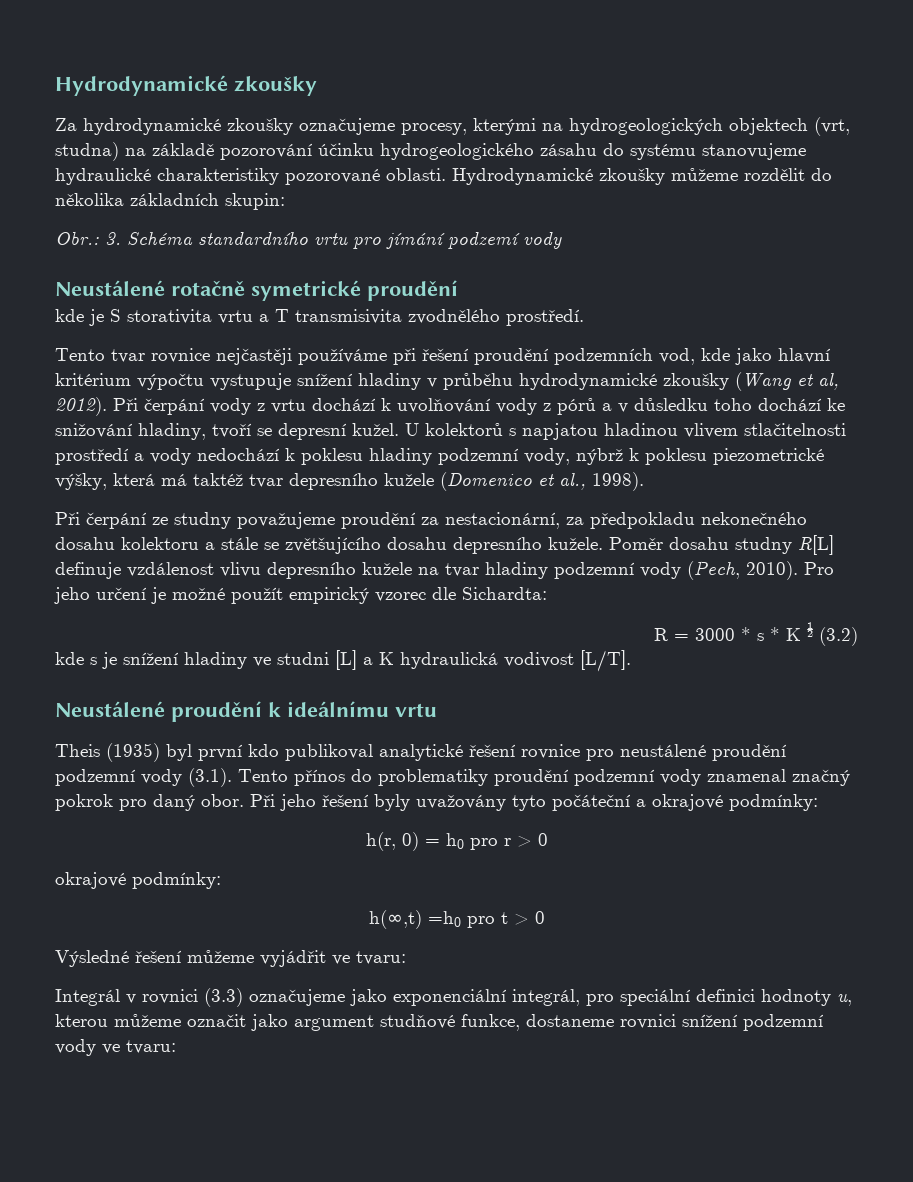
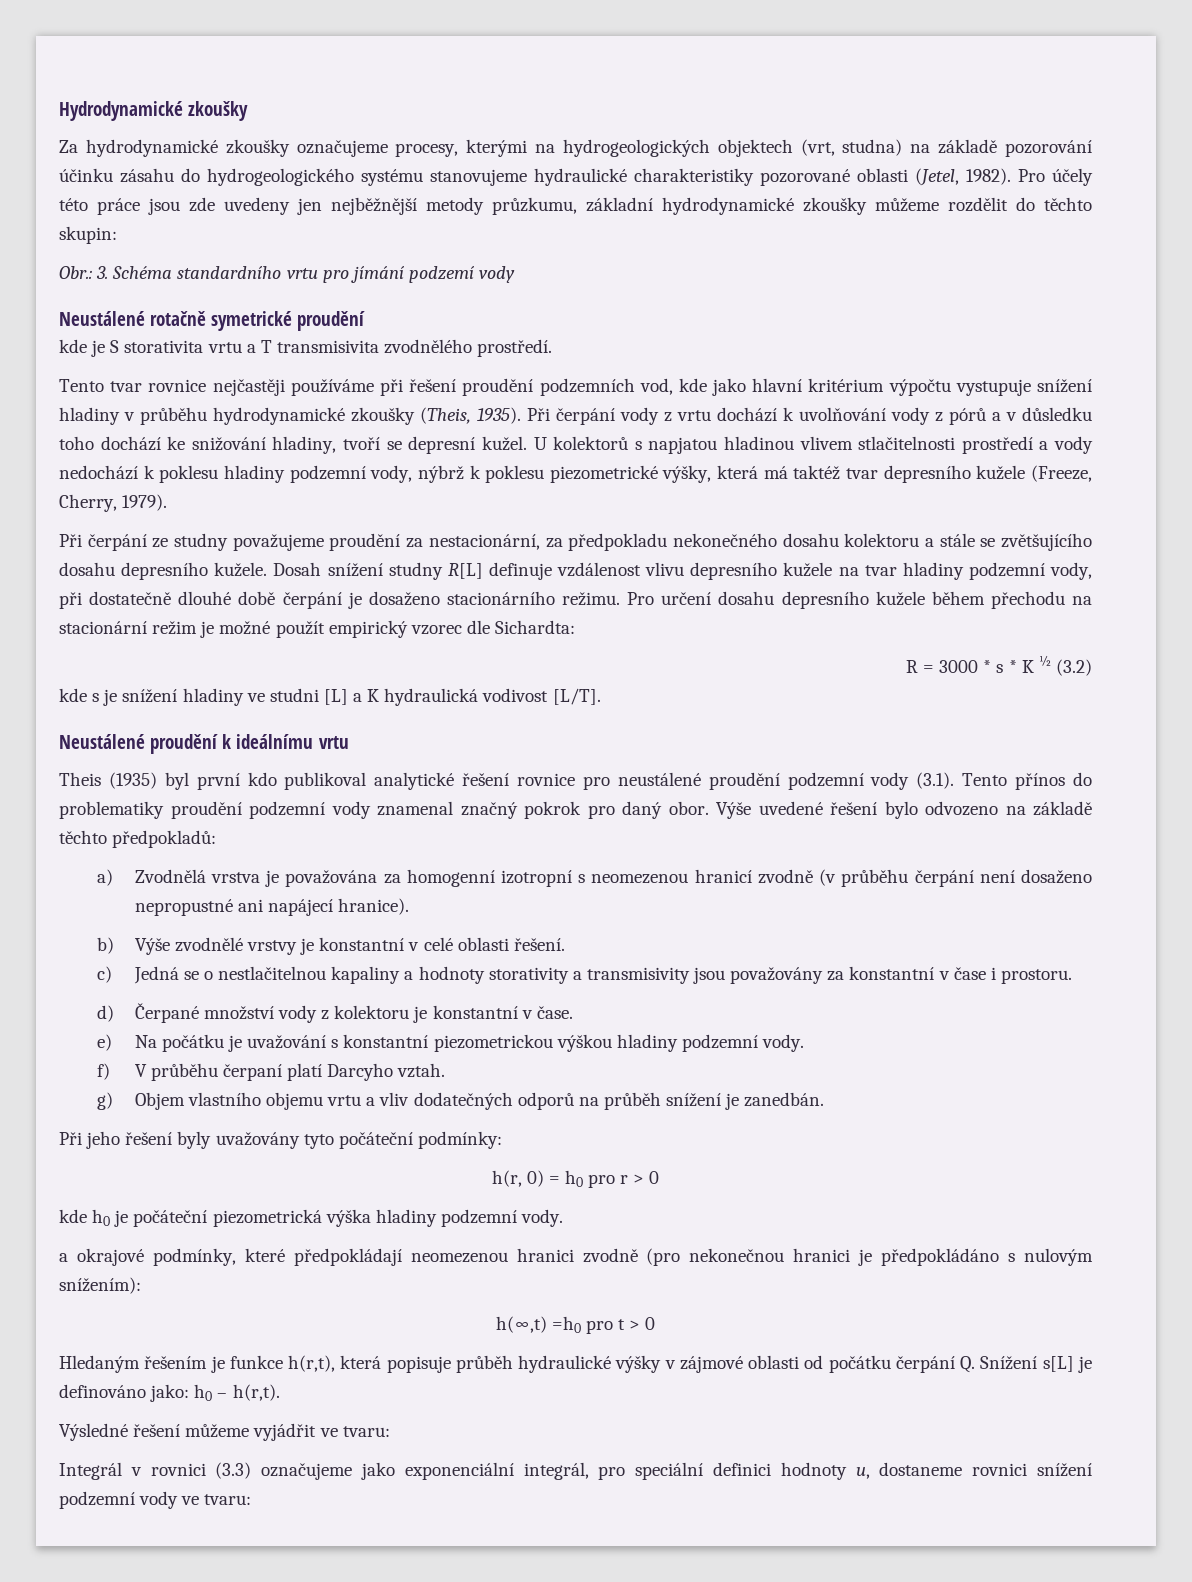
[380,143,534,160] hydrogeologického -> (113, 175) none
(624, 149) none -> [207,168,354,186] hydrogeologického
[386,168,593,185] oblasti. Hydrodynamické -> [857,168,1093,186] [59,197,794,215] oblasti (Jetel, 1982). Pro účely této práce jsou zde uvedeny jen nejběžnější metody průzkumu, základní hydrodynamické
[55,193,219,206] několika základních -> [1044,197,1092,211] těchto
[735,372,839,391] [55,397,107,416] (Wang et al, 2012). -> [420,407,521,424] (Theis, 1935).
[440,472,644,491] (Domenico et al., 1998). -> [1030,465,1092,482] [59,494,168,512] (Freeze, Cherry, 1979).
[609,537,729,550] Poměr dosahu -> [273,562,383,577] Dosah snížení
[640,561,834,580] [54,587,147,604] vody (Pech, 2010). Pro jeho určení -> [1050,562,1092,580] [59,591,1092,609] [59,621,198,635] vody, při dostatečně dlouhé době čerpání je dosaženo stacionárního režimu. Pro určení dosahu depresního kužele během přechodu na stacionární režim
(244, 800) none -> [716,801,1092,819] [59,830,217,848] [96,869,1092,887] [134,898,410,916] [96,937,565,955] [96,966,1072,984] [96,1003,573,1023] [96,1034,805,1052] [96,1063,446,1081] [96,1092,825,1110] Výše uvedené řešení bylo odvozeno na základě těchto předpokladů: // a) Zvodnělá vrstva je považována za homogenní izotropní s neomezenou hranicí zvodně (v průběhu čerpání není dosaženo nepropustné ani napájecí hranice). // b) Výše zvodnělé vrstvy je konstantní v celé oblasti řešení. // c) Jedná se o nestlačitelnou kapaliny a hodnoty storativity a transmisivity jsou považovány za konstantní v čase i prostoru. // d) Čerpané množství vody z kolektoru je konstantní v čase. // e) Na počátku je uvažování s konstantní piezometrickou výškou hladiny podzemní vody. // f) V průběhu čerpaní platí Darcyho vztah. // g) Objem vlastního objemu vrtu a vliv dodatečných odporů na průběh snížení je zanedbán. //
[636,794,723,811] a okrajové -> (413, 1140) none
[55,872,221,889] okrajové podmínky: -> [59,1209,564,1227] [59,1248,1094,1266] [59,1277,141,1294] kde h0 je počáteční piezometrická výška hladiny podzemní vody. // a okrajové podmínky, které předpokládají neomezenou hranici zvodně (pro nekonečnou hranici je předpokládáno s nulovým snížením):
(545, 917) none -> [59,1355,1093,1373] [59,1384,280,1402] // Hledaným řešením je funkce h(r,t), která popisuje průběh hydraulické výšky v zájmové oblasti od počátku čerpání Q. Snížení s[L] je definováno jako: h0 – h(r,t).
[55,1014,520,1031] kterou můžeme označit jako argument studňové funkce, -> (870, 1473) none

